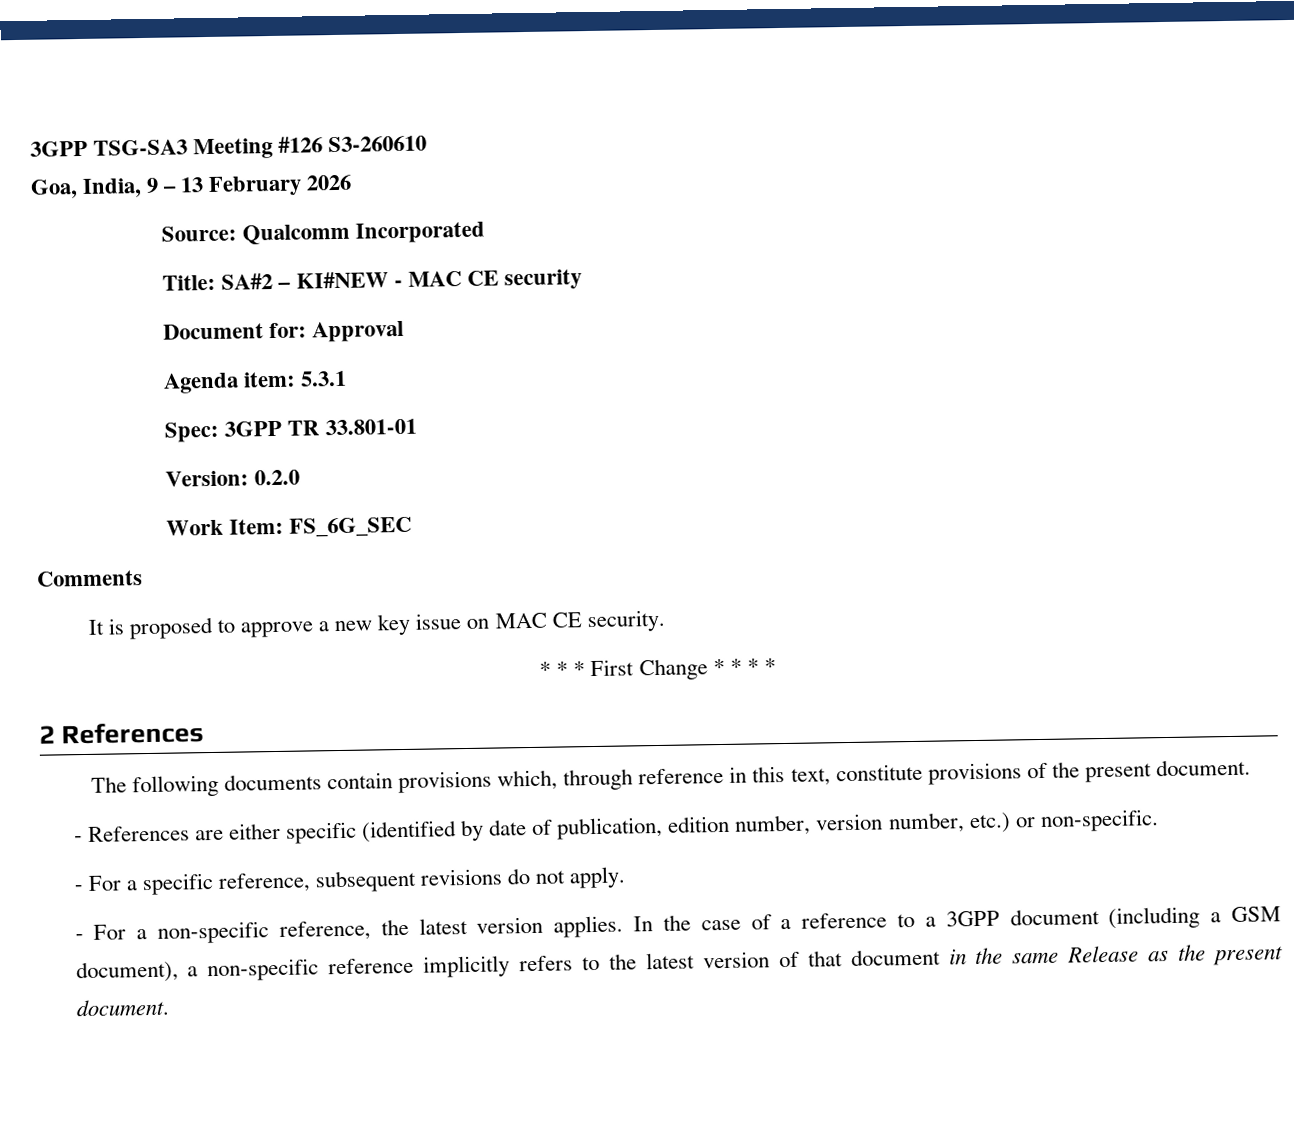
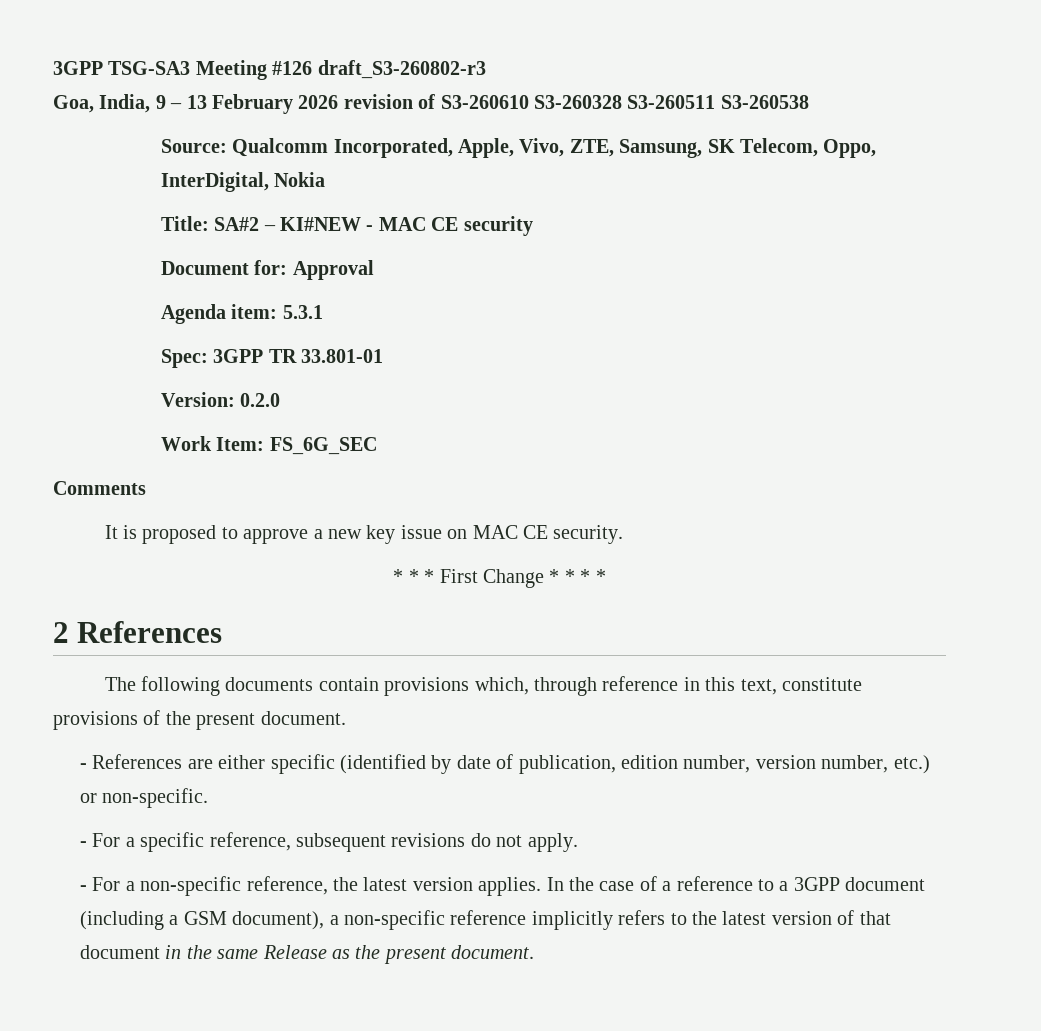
[328,135,428,153] S3-260610 -> [317,60,486,79] draft_S3-260802-r3
[161,221,486,245] // Source: Qualcomm Incorporated -> [343,94,809,109] [160,138,877,158] [160,172,326,192] revision of S3-260610 S3-260328 S3-260511 S3-260538 // Source: Qualcomm Incorporated, Apple, Vivo, ZTE, Samsung, SK Telecom, Oppo, InterDigital, Nokia

